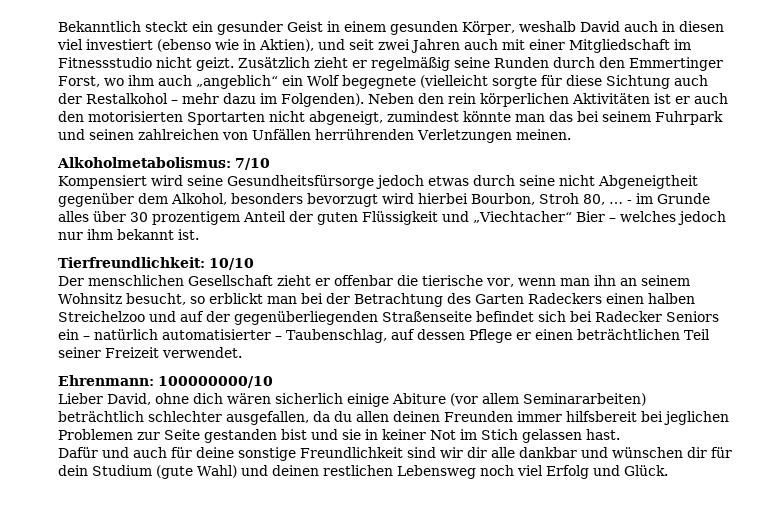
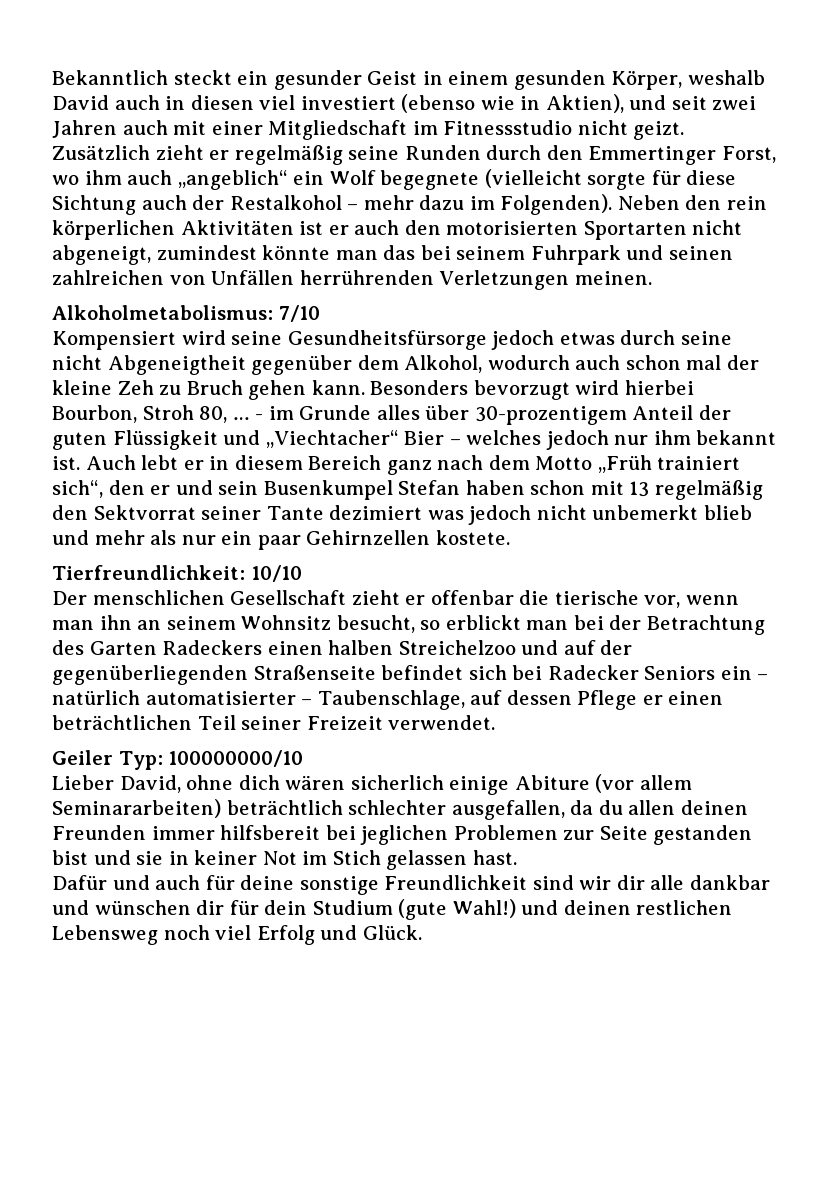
[231,193,303,204] besonders -> [487,355,759,370] [52,380,469,400] wodurch auch schon mal der kleine Zeh zu Bruch gehen kann. Besonders
[130,211,240,225] 30 prozentigem -> [474,406,627,425] 30-prozentigem
(199, 234) none -> [85,455,741,475] [52,480,763,500] [52,505,752,525] [52,530,510,550] Auch lebt er in diesem Bereich ganz nach dem Motto „Früh trainiert sich“, den er und sein Busenkumpel Stefan haben schon mit 13 regelmäßig den Sektvorrat seiner Tante dezimiert was jedoch nicht unbemerkt blieb und mehr als nur ein paar Gehirnzellen kostete.
[286,329,387,343] Taubenschlag, -> [317,690,465,710] Taubenschlage,
[58,375,154,386] Ehrenmann: -> [52,750,163,770] Geiler Typ:
[197,465,237,478] Wahl) -> [452,899,516,918] Wahl!)

